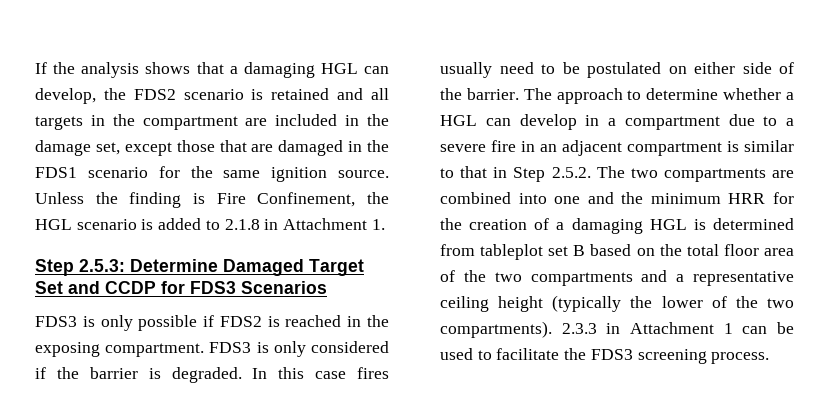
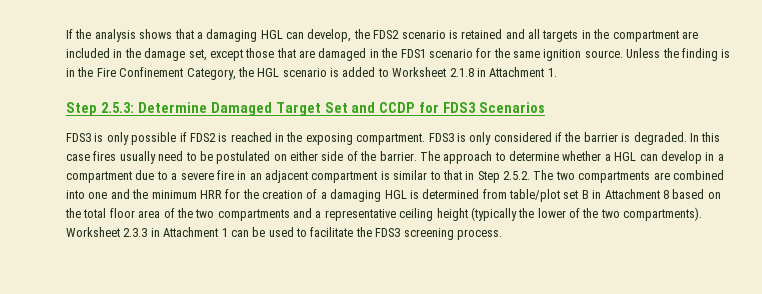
[216,192,356,207] Fire Confinement, -> [66,67,236,80] in the Fire Confinement Category,
(220, 225) none -> [392,67,447,77] Worksheet
[480,244,544,260] tableplot -> [509,189,560,202] table/plot
(586, 250) none -> [592,189,669,199] in Attachment 8
(552, 329) none -> [66,227,120,237] Worksheet

